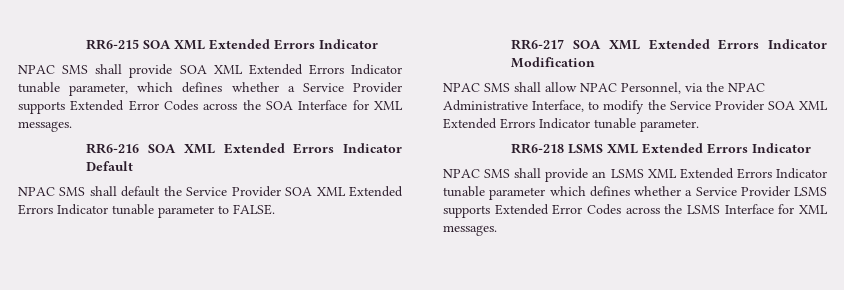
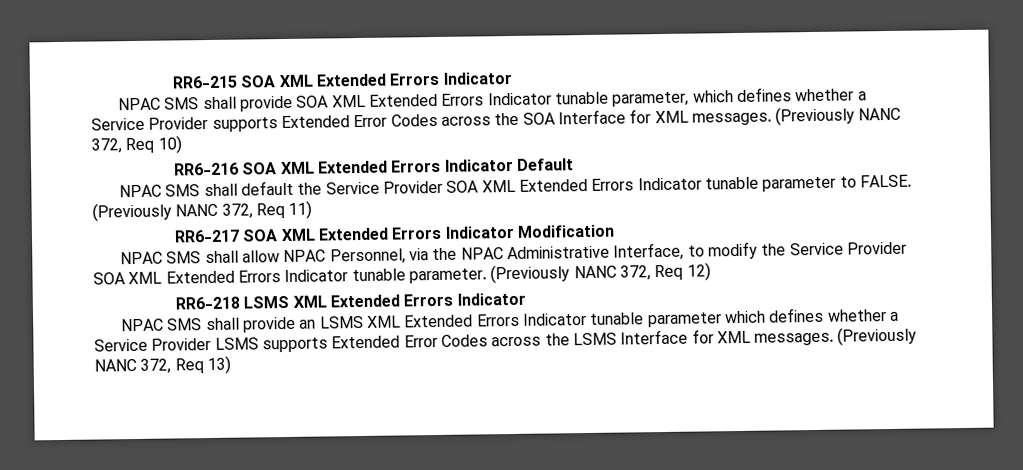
(72, 126) none -> [775,106,902,126] [91,135,182,154] (Previously NANC 372, Req 10)
(275, 209) none -> [92,200,313,222] (Previously NANC 372, Req 11)
(699, 125) none -> [490,262,711,284] (Previously NANC 372, Req 12)
(497, 230) none -> [837,326,918,346] [94,355,231,375] (Previously NANC 372, Req 13)

